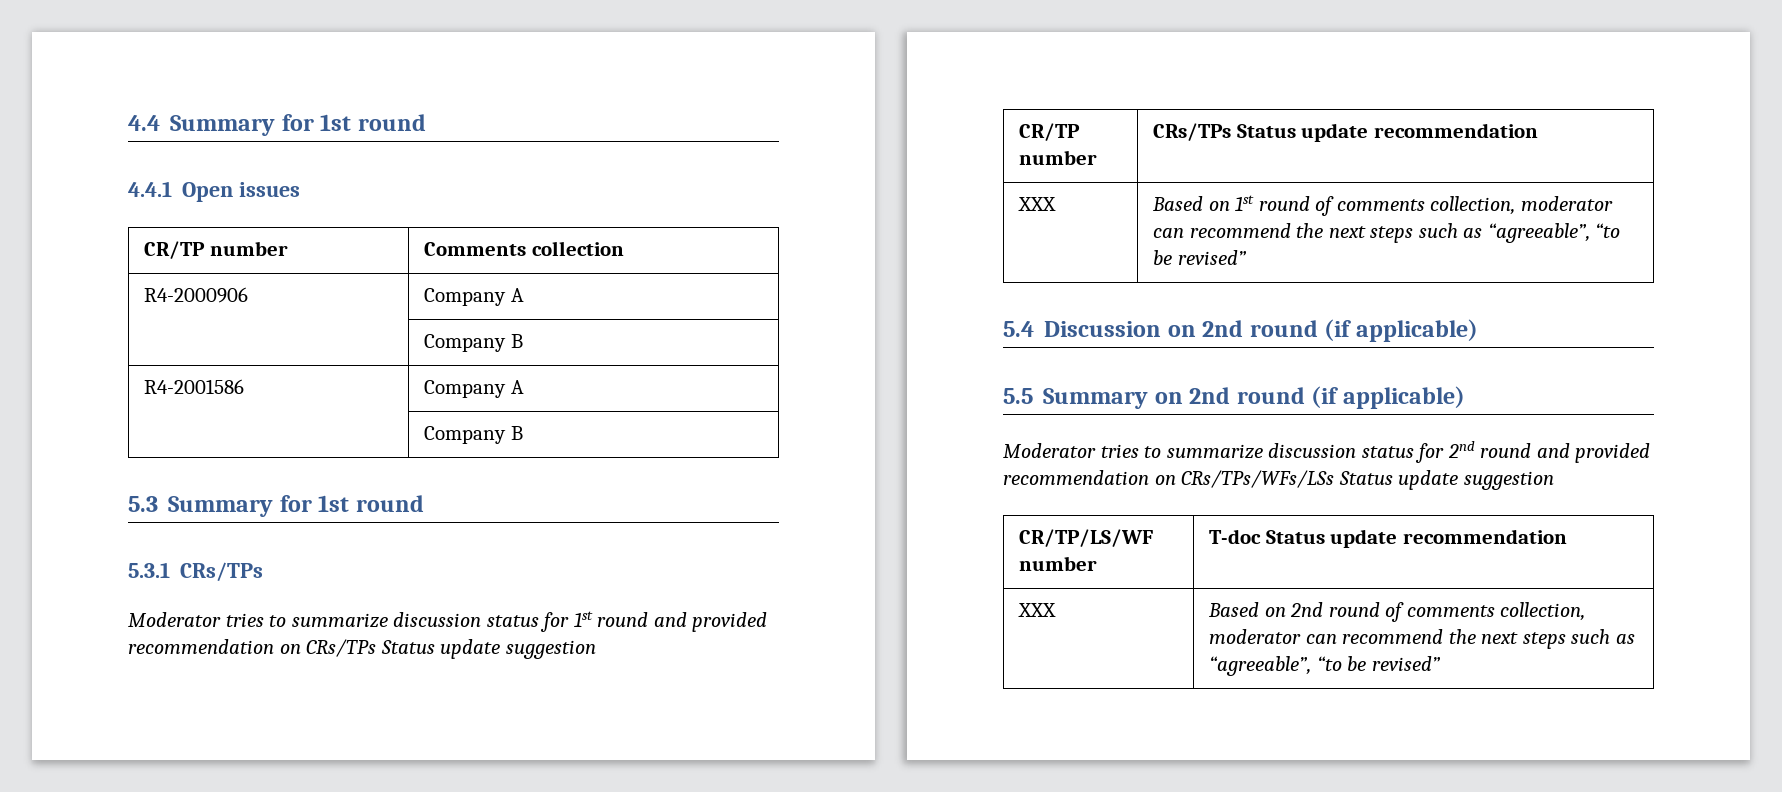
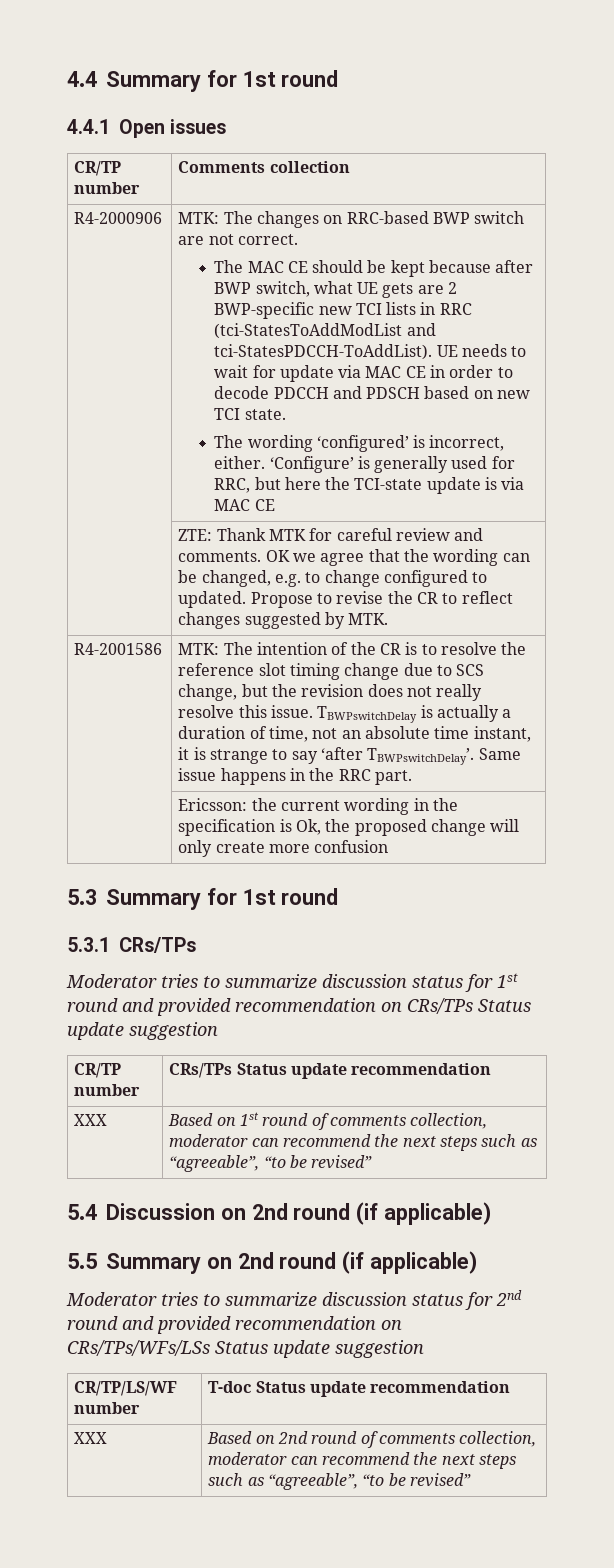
[424,288,524,306] [424,334,523,352] [144,379,245,394] [424,380,524,398] [424,426,523,444] Company A // | Company B // R4-2001586 | Company A // | Company B -> [178,211,525,228] [178,234,298,245] [214,260,534,277] [214,281,458,298] [214,302,472,319] [214,323,436,339] [214,344,527,360] [214,365,513,382] [214,386,531,399] [214,408,286,420] [214,435,505,452] [214,456,515,473] [214,477,525,494] [214,499,275,511] [178,528,484,541] [178,549,530,566] [178,570,488,587] [178,591,513,608] [178,612,389,629] [74,643,163,655] [178,642,527,655] [178,663,485,680] [178,684,483,701] [178,705,512,723] [178,726,531,742] [178,747,521,765] [178,768,412,785] [178,798,458,815] [178,819,520,836] [178,840,389,857] MTK: The changes on RRC-based BWP switch are not correct. // The MAC CE should be kept because after BWP switch, what UE gets are 2 BWP-specific new TCI lists in RRC (tci-StatesToAddModList and tci-StatesPDCCH-ToAddList). UE needs to wait for update via MAC CE in order to decode PDCCH and PDSCH based on new TCI state. // The wording ‘configured’ is incorrect, either. ‘Configure’ is generally used for RRC, but here the TCI-state update is via MAC CE // | ZTE: Thank MTK for careful review and comments. OK we agree that the wording can be changed, e.g. to change configured to updated. Propose to revise the CR to reflect changes suggested by MTK. // R4-2001586 | MTK: The intention of the CR is to resolve the reference slot timing change due to SCS change, but the revision does not really resolve this issue. TBWPswitchDelay is actually a duration of time, not an absolute time instant, it is strange to say ‘after TBWPswitchDelay’. Same issue happens in the RRC part. // | Ericsson: the current wording in the specification is Ok, the proposed change will only create more confusion

